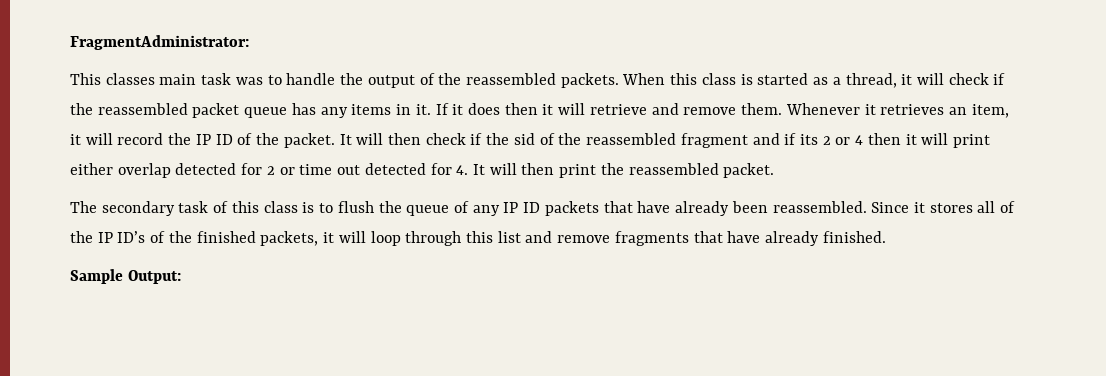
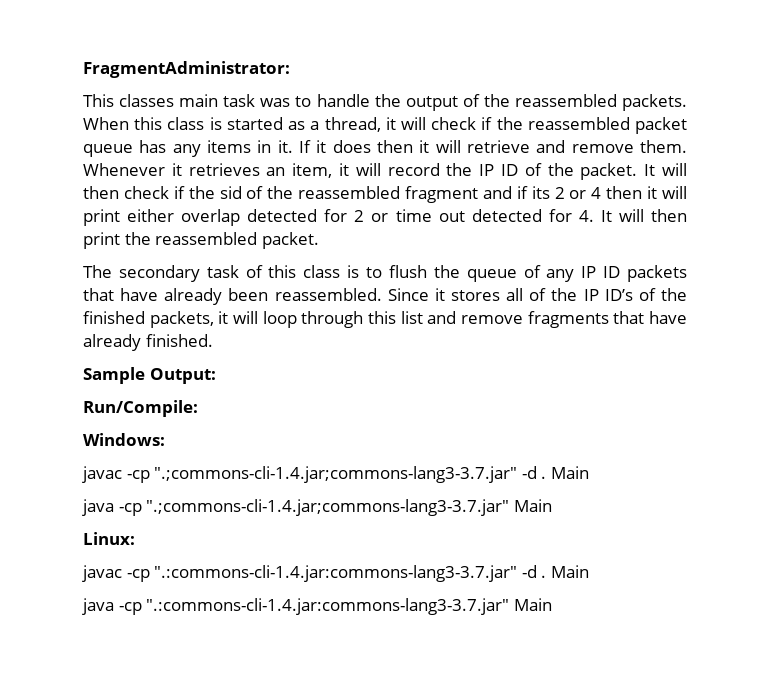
(181, 277) none -> [83,400,198,417] [83,433,165,446] [82,466,589,483] [82,499,552,516] [83,532,135,545] [82,565,589,582] [82,598,552,615] // Run/Compile: // Windows: // javac -cp ".;commons-cli-1.4.jar;commons-lang3-3.7.jar" -d . Main // java -cp ".;commons-cli-1.4.jar;commons-lang3-3.7.jar" Main // Linux: // javac -cp ".:commons-cli-1.4.jar:commons-lang3-3.7.jar" -d . Main // java -cp ".:commons-cli-1.4.jar:commons-lang3-3.7.jar" Main

